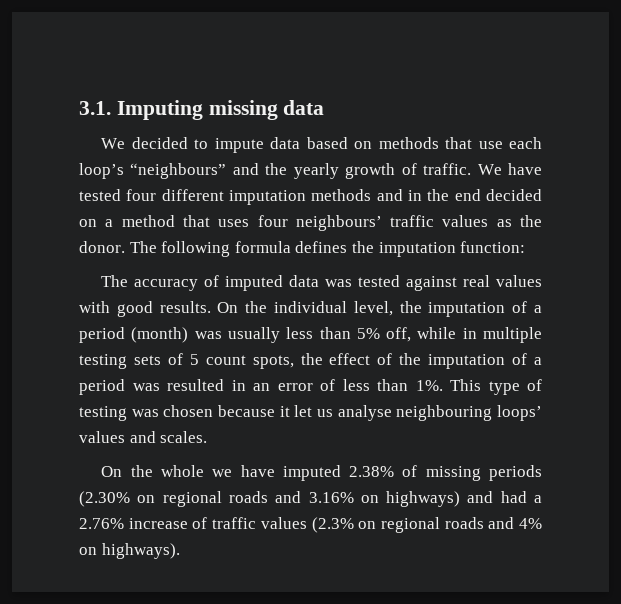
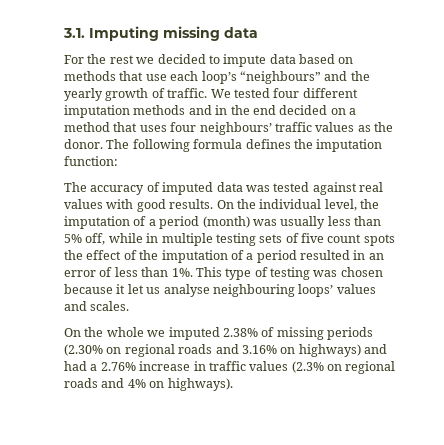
[101,138,126,149] We -> [64,54,155,64] For the rest we
[508,163,543,175] have -> (231, 93) none
[189,354,294,369] 5 count spots, -> [301,233,395,246] five count spots
[132,383,160,391] was -> (297, 256) none
[240,465,275,477] have -> (166, 333) none
[192,517,208,529] of -> [193,361,206,371] in

